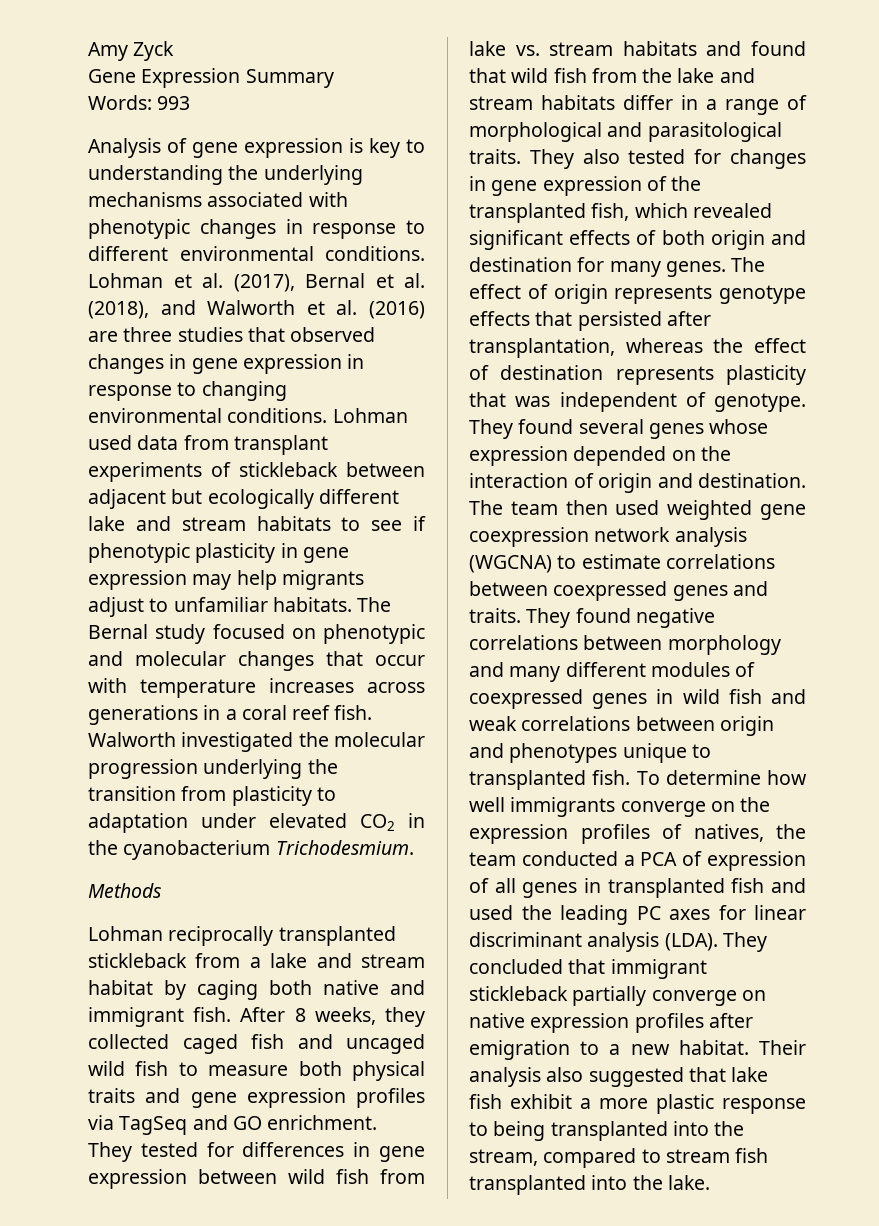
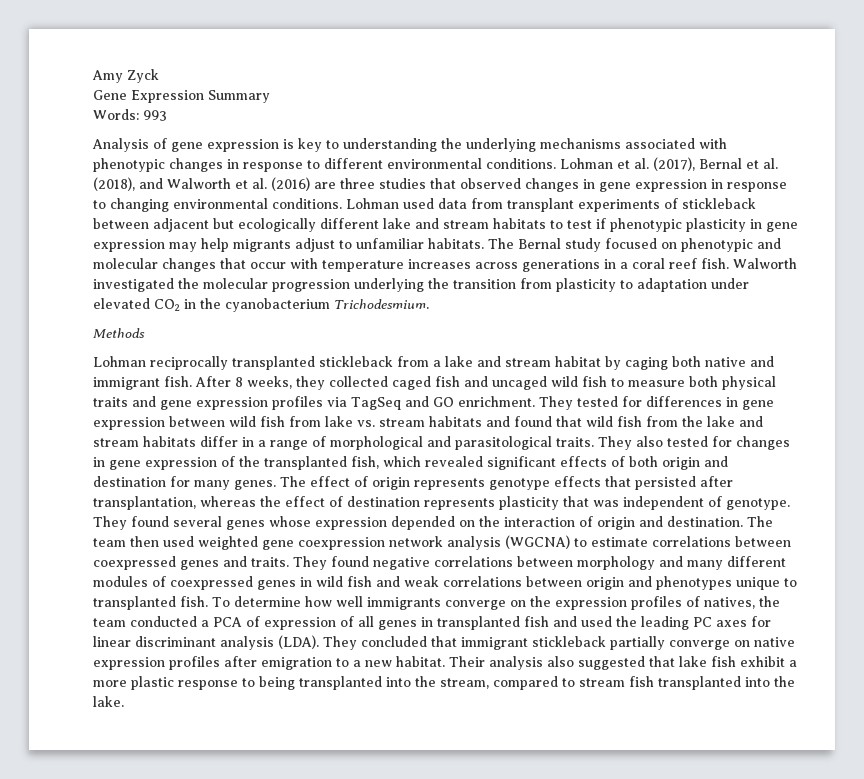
[371,520,403,531] see -> [567,220,592,229] test

